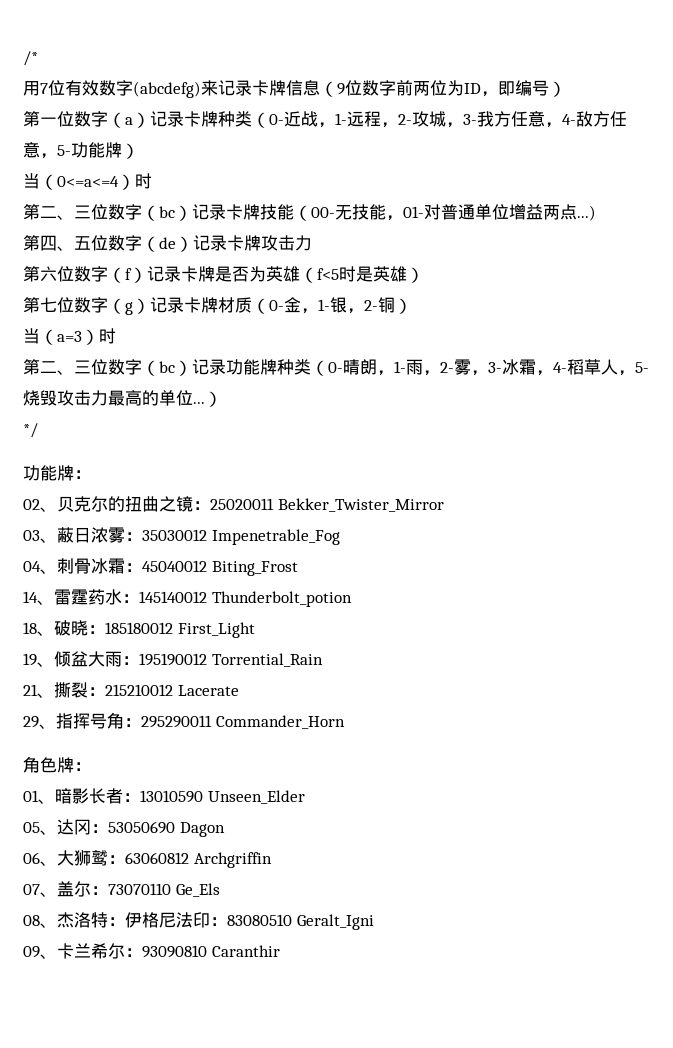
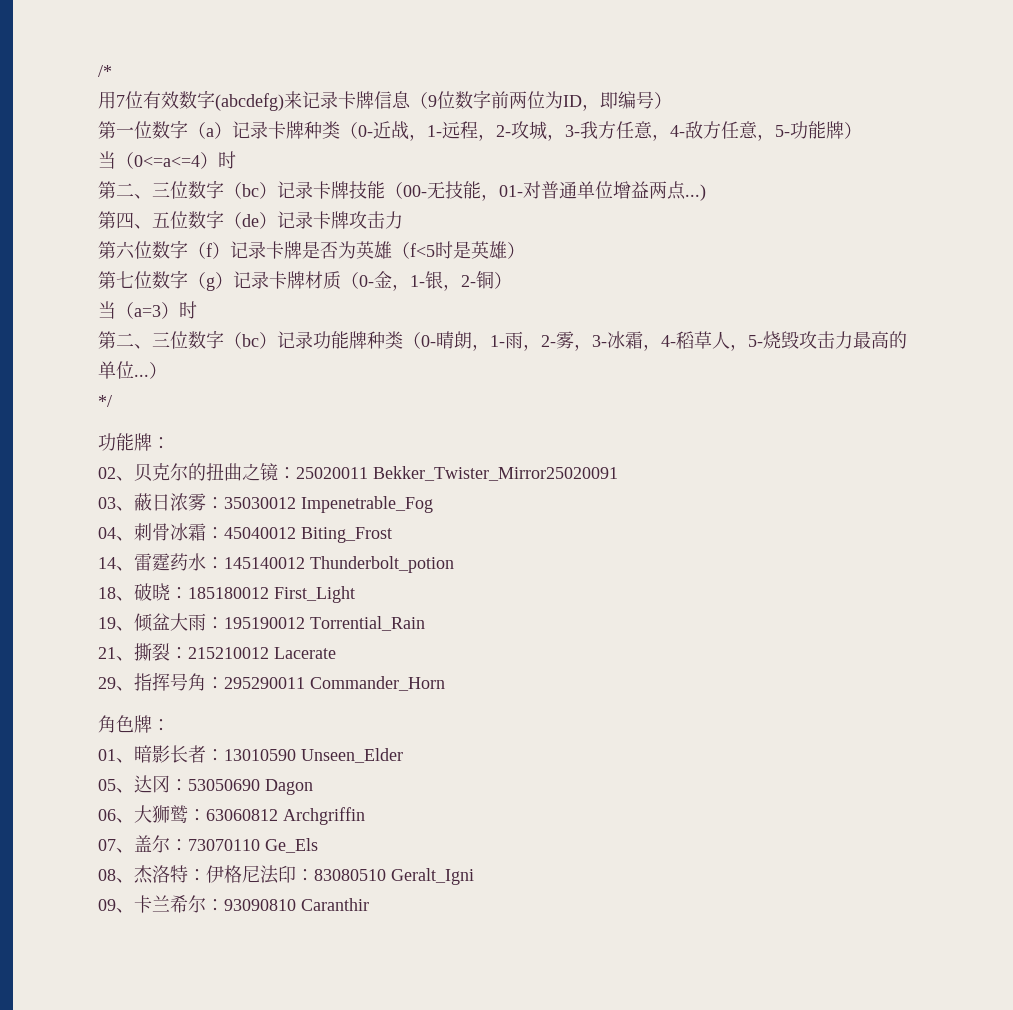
[277,498,444,512] Bekker_Twister_Mirror -> [373,466,618,481] Bekker_Twister_Mirror25020091

